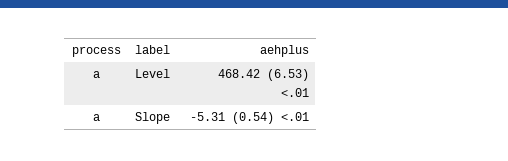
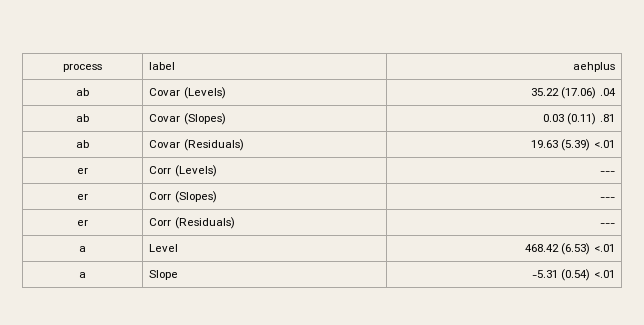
(309, 51) none -> [76,88,89,96] [149,87,226,99] [531,87,616,99] [76,114,89,122] [149,113,226,125] [543,113,615,125] [76,140,89,148] [149,139,244,151] [531,139,615,151] [77,168,88,174] [149,165,217,177] [599,171,615,174] [77,194,88,200] [149,191,217,203] [599,197,615,200] [77,220,88,226] [149,217,235,229] [599,223,615,226] // ab | Covar (Levels) | 35.22 (17.06) .04 // ab | Covar (Slopes) | 0.03 (0.11) .81 // ab | Covar (Residuals) | 19.63 (5.39) <.01 // er | Corr (Levels) | --- // er | Corr (Slopes) | --- // er | Corr (Residuals) | ---

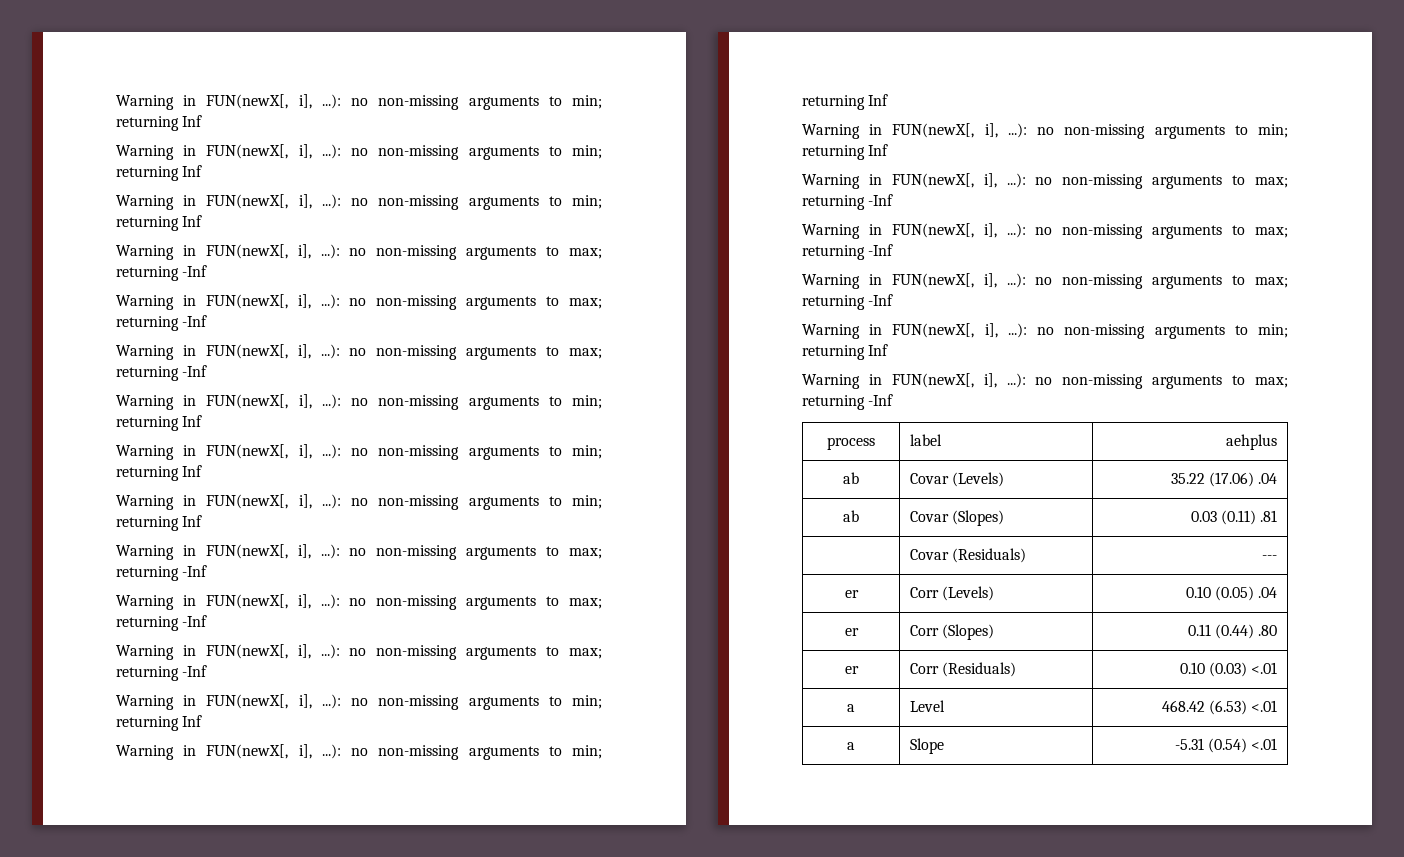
(63, 68) none -> [116,94,602,110] [116,115,203,131] [116,144,602,160] [116,165,203,181] [116,194,602,210] [116,215,203,231] [116,244,602,260] [116,265,208,281] [116,294,602,310] [116,315,208,331] [116,344,602,360] [116,365,208,381] [116,394,602,410] [116,415,203,431] [116,444,602,460] [116,465,203,481] [116,494,602,510] [116,515,203,531] [116,544,602,560] [116,565,208,581] [116,594,602,610] [116,615,208,631] [116,644,602,660] [116,665,208,681] [116,694,602,710] [116,715,203,731] [116,744,602,760] [802,94,889,110] [802,123,1288,139] [802,144,889,160] [802,173,1288,189] [802,194,894,210] [802,223,1288,239] [802,244,894,260] [802,273,1288,289] [802,294,894,310] [802,323,1288,339] [802,344,889,360] [802,373,1288,389] [802,394,894,410] Warning in FUN(newX[, i], ...): no non-missing arguments to min; returning Inf // Warning in FUN(newX[, i], ...): no non-missing arguments to min; returning Inf // Warning in FUN(newX[, i], ...): no non-missing arguments to min; returning Inf // Warning in FUN(newX[, i], ...): no non-missing arguments to max; returning -Inf // Warning in FUN(newX[, i], ...): no non-missing arguments to max; returning -Inf // Warning in FUN(newX[, i], ...): no non-missing arguments to max; returning -Inf // Warning in FUN(newX[, i], ...): no non-missing arguments to min; returning Inf // Warning in FUN(newX[, i], ...): no non-missing arguments to min; returning Inf // Warning in FUN(newX[, i], ...): no non-missing arguments to min; returning Inf // Warning in FUN(newX[, i], ...): no non-missing arguments to max; returning -Inf // Warning in FUN(newX[, i], ...): no non-missing arguments to max; returning -Inf // Warning in FUN(newX[, i], ...): no non-missing arguments to max; returning -Inf // Warning in FUN(newX[, i], ...): no non-missing arguments to min; returning Inf // Warning in FUN(newX[, i], ...): no non-missing arguments to min; returning Inf // Warning in FUN(newX[, i], ...): no non-missing arguments to min; returning Inf // Warning in FUN(newX[, i], ...): no non-missing arguments to max; returning -Inf // Warning in FUN(newX[, i], ...): no non-missing arguments to max; returning -Inf // Warning in FUN(newX[, i], ...): no non-missing arguments to max; returning -Inf // Warning in FUN(newX[, i], ...): no non-missing arguments to min; returning Inf // Warning in FUN(newX[, i], ...): no non-missing arguments to max; returning -Inf //
[76,140,89,148] ab -> (1278, 516) none
[531,139,615,151] 19.63 (5.39) <.01 -> [1262,555,1278,560] ---
[599,171,615,174] --- -> [1185,586,1278,601] 0.10 (0.05) .04
[599,197,615,200] --- -> [1187,624,1278,639] 0.11 (0.44) .80
[599,223,615,226] --- -> [1179,662,1278,677] 0.10 (0.03) <.01

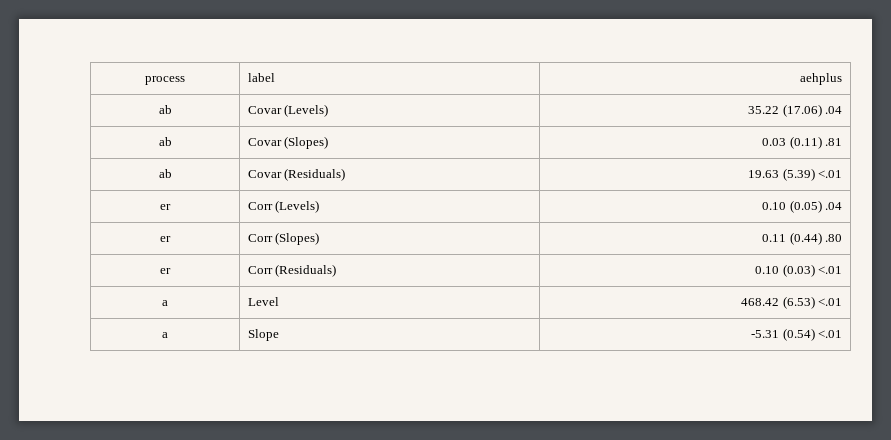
[116,94,602,110] [116,115,203,131] [116,144,602,160] [116,165,203,181] [116,194,602,210] [116,215,203,231] [116,244,602,260] [116,265,208,281] [116,294,602,310] [116,315,208,331] [116,344,602,360] [116,365,208,381] [116,394,602,410] [116,415,203,431] [116,444,602,460] [116,465,203,481] [116,494,602,510] [116,515,203,531] [116,544,602,560] [116,565,208,581] [116,594,602,610] [116,615,208,631] [116,644,602,660] [116,665,208,681] [116,694,602,710] [116,715,203,731] [116,744,602,760] [802,94,889,110] [802,123,1288,139] [802,144,889,160] [802,173,1288,189] [802,194,894,210] [802,223,1288,239] [802,244,894,260] [802,273,1288,289] [802,294,894,310] [802,323,1288,339] [802,344,889,360] [802,373,1288,389] [802,394,894,410] Warning in FUN(newX[, i], ...): no non-missing arguments to min; returning Inf // Warning in FUN(newX[, i], ...): no non-missing arguments to min; returning Inf // Warning in FUN(newX[, i], ...): no non-missing arguments to min; returning Inf // Warning in FUN(newX[, i], ...): no non-missing arguments to max; returning -Inf // Warning in FUN(newX[, i], ...): no non-missing arguments to max; returning -Inf // Warning in FUN(newX[, i], ...): no non-missing arguments to max; returning -Inf // Warning in FUN(newX[, i], ...): no non-missing arguments to min; returning Inf // Warning in FUN(newX[, i], ...): no non-missing arguments to min; returning Inf // Warning in FUN(newX[, i], ...): no non-missing arguments to min; returning Inf // Warning in FUN(newX[, i], ...): no non-missing arguments to max; returning -Inf // Warning in FUN(newX[, i], ...): no non-missing arguments to max; returning -Inf // Warning in FUN(newX[, i], ...): no non-missing arguments to max; returning -Inf // Warning in FUN(newX[, i], ...): no non-missing arguments to min; returning Inf // Warning in FUN(newX[, i], ...): no non-missing arguments to min; returning Inf // Warning in FUN(newX[, i], ...): no non-missing arguments to min; returning Inf // Warning in FUN(newX[, i], ...): no non-missing arguments to max; returning -Inf // Warning in FUN(newX[, i], ...): no non-missing arguments to max; returning -Inf // Warning in FUN(newX[, i], ...): no non-missing arguments to max; returning -Inf // Warning in FUN(newX[, i], ...): no non-missing arguments to min; returning Inf // Warning in FUN(newX[, i], ...): no non-missing arguments to max; returning -Inf // -> (145, 80) none
(1278, 516) none -> [158,169,172,178] ab
[1262,555,1278,560] --- -> [748,168,843,181] 19.63 (5.39) <.01

